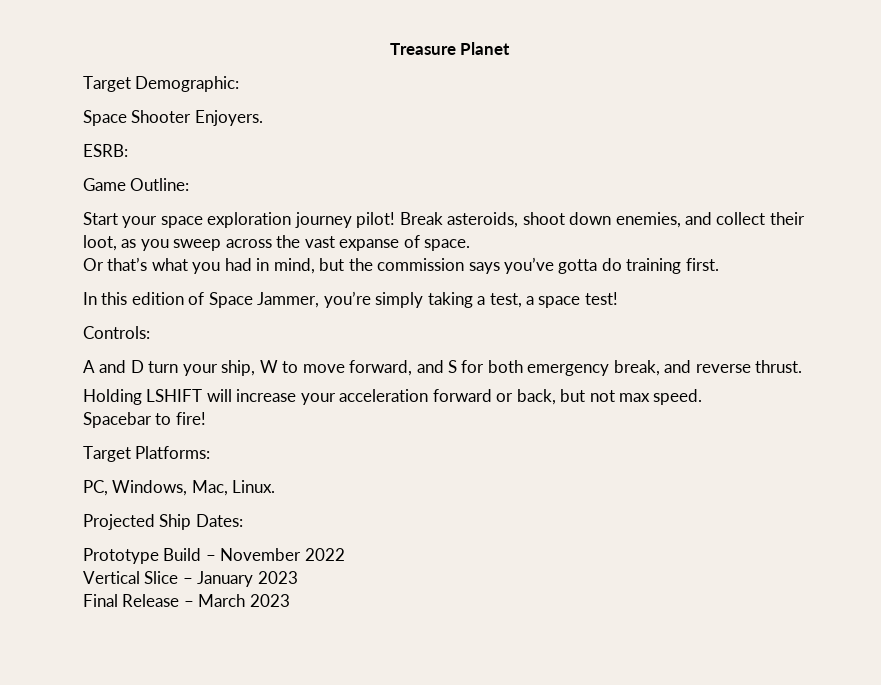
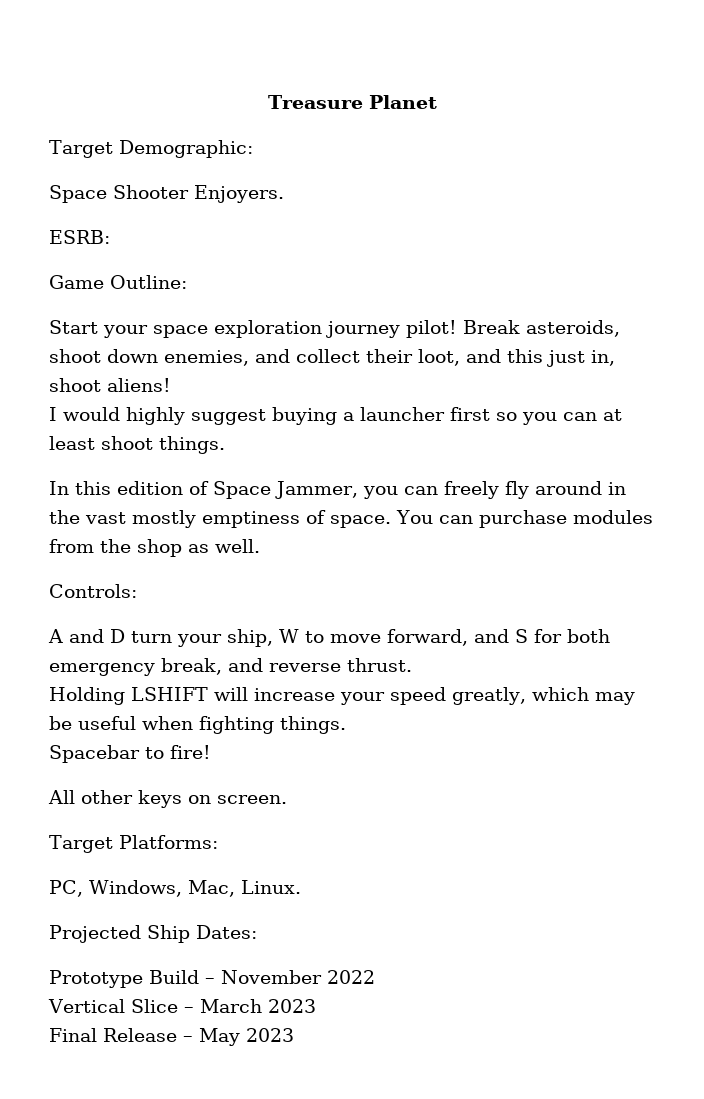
[121,235,471,251] [83,257,719,274] as you sweep across the vast expanse of space. // Or that’s what you had in mind, but the commission says you’ve gotta do training first. -> [466,349,615,367] [49,378,171,392] [49,407,622,425] [49,436,225,454] and this just in, shoot aliens! // I would highly suggest buying a launcher first so you can at least shoot things.
[323,291,618,308] you’re simply taking a test, a space test! -> [362,481,626,499] [49,510,653,528] [49,539,260,557] you can freely fly around in the vast mostly emptiness of space. You can purchase modules from the shop as well.
[339,389,703,405] [83,412,206,428] acceleration forward or back, but not max speed. // Spacebar to fire! -> [390,687,635,705] [49,716,346,734] [49,745,211,763] [48,790,287,808] speed greatly, which may be useful when fighting things. // Spacebar to fire! // All other keys on screen.
[197,571,254,587] January -> [199,999,262,1013] March
[198,594,246,607] March -> [199,1028,240,1046] May

